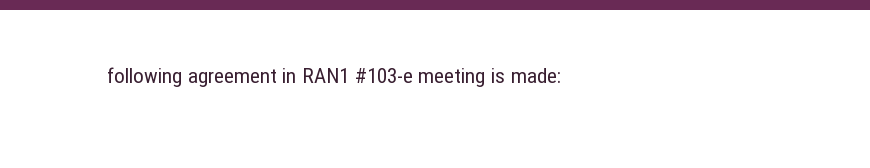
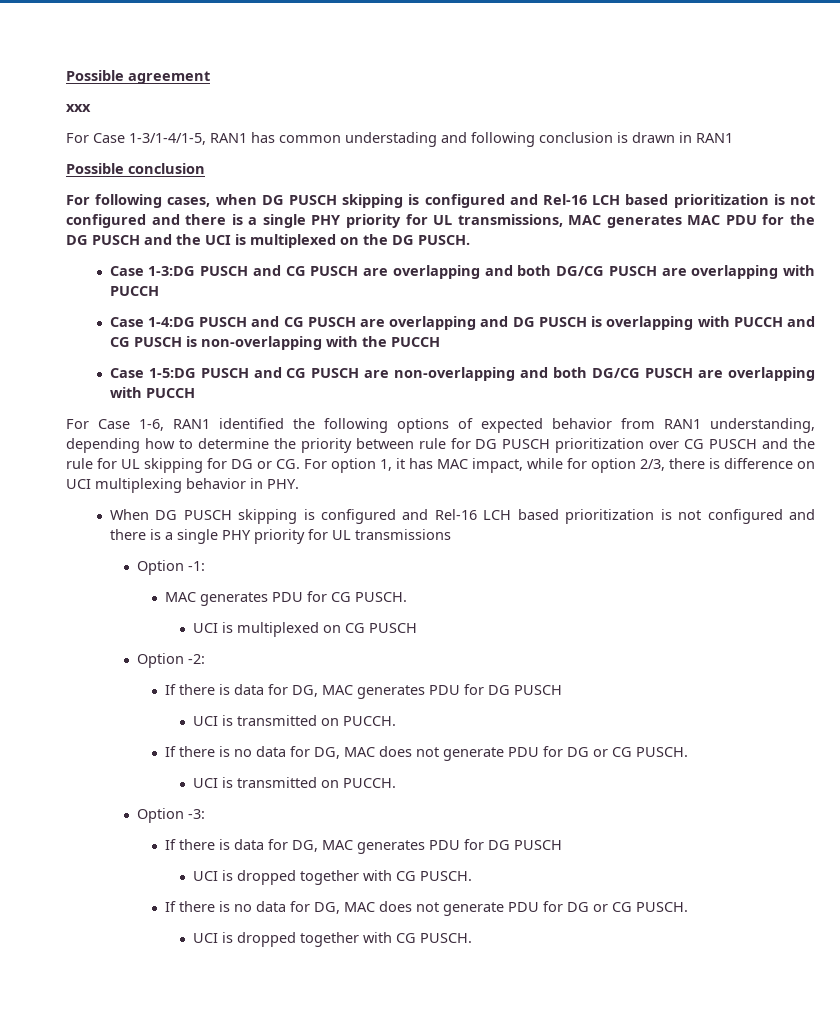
[107,67,561,87] following agreement in RAN1 #103-e meeting is made: -> [66,70,210,84] [66,104,91,112] [66,132,733,147] [66,163,205,174] [66,194,816,208] [66,214,815,228] [66,234,470,248] [109,265,815,279] [109,286,159,296] [109,316,816,330] [109,336,440,350] [109,367,815,381] [109,387,195,398] [66,418,815,433] [66,438,815,453] [66,458,815,473] [66,478,299,493] [109,509,816,524] [109,529,451,544] [137,560,206,575] [165,591,408,606] [192,622,417,637] [137,653,206,668] [165,684,563,699] [192,715,396,726] [165,746,689,761] [192,777,396,788] [137,808,206,823] [165,839,563,854] [192,870,472,885] [165,901,689,916] [192,932,472,947] Possible agreement // xxx // For Case 1-3/1-4/1-5, RAN1 has common understading and following conclusion is drawn in RAN1 // Possible conclusion // For following cases, when DG PUSCH skipping is configured and Rel-16 LCH based prioritization is not configured and there is a single PHY priority for UL transmissions, MAC generates MAC PDU for the DG PUSCH and the UCI is multiplexed on the DG PUSCH. // Case 1-3:DG PUSCH and CG PUSCH are overlapping and both DG/CG PUSCH are overlapping with PUCCH // Case 1-4:DG PUSCH and CG PUSCH are overlapping and DG PUSCH is overlapping with PUCCH and CG PUSCH is non-overlapping with the PUCCH // Case 1-5:DG PUSCH and CG PUSCH are non-overlapping and both DG/CG PUSCH are overlapping with PUCCH // For Case 1-6, RAN1 identified the following options of expected behavior from RAN1 understanding, depending how to determine the priority between rule for DG PUSCH prioritization over CG PUSCH and the rule for UL skipping for DG or CG. For option 1, it has MAC impact, while for option 2/3, there is difference on UCI multiplexing behavior in PHY. // When DG PUSCH skipping is configured and Rel-16 LCH based prioritization is not configured and there is a single PHY priority for UL transmissions // Option -1: // MAC generates PDU for CG PUSCH. // UCI is multiplexed on CG PUSCH // Option -2: // If there is data for DG, MAC generates PDU for DG PUSCH // UCI is transmitted on PUCCH. // If there is no data for DG, MAC does not generate PDU for DG or CG PUSCH. // UCI is transmitted on PUCCH. // Option -3: // If there is data for DG, MAC generates PDU for DG PUSCH // UCI is dropped together with CG PUSCH. // If there is no data for DG, MAC does not generate PDU for DG or CG PUSCH. // UCI is dropped together with CG PUSCH.

